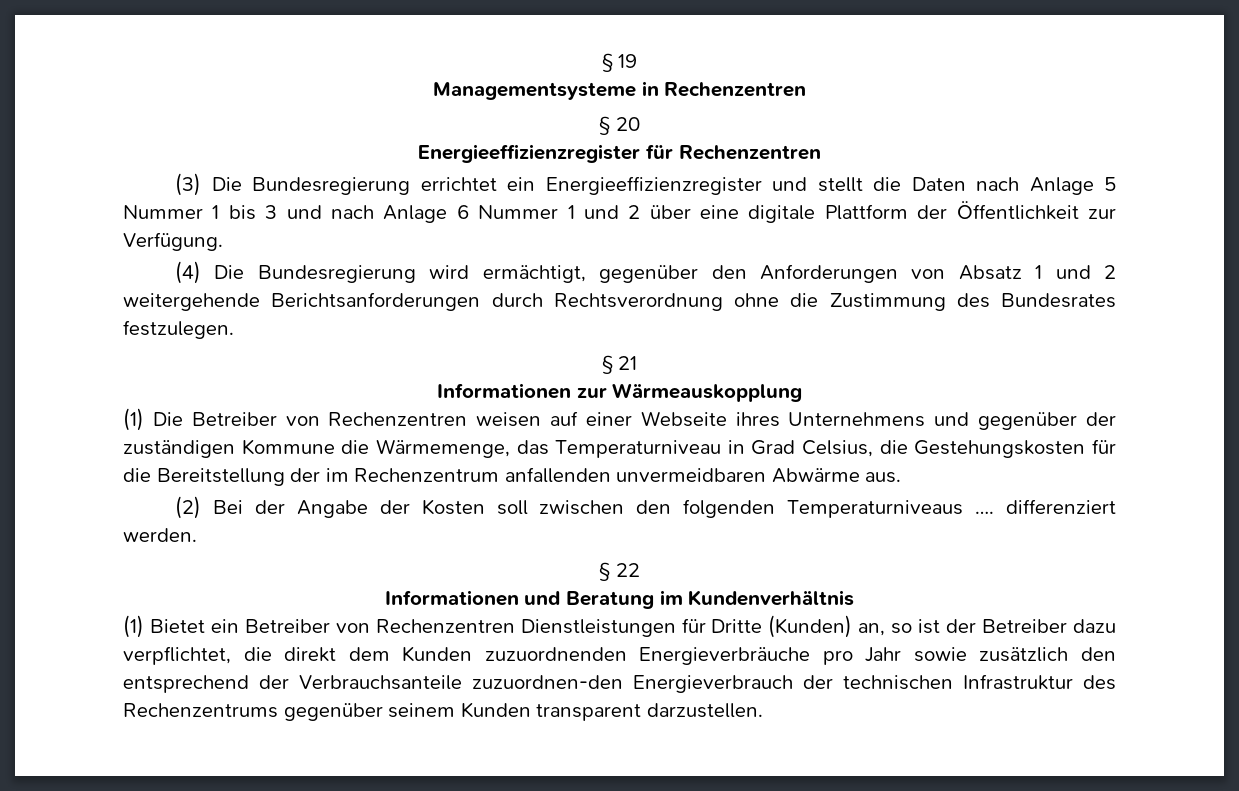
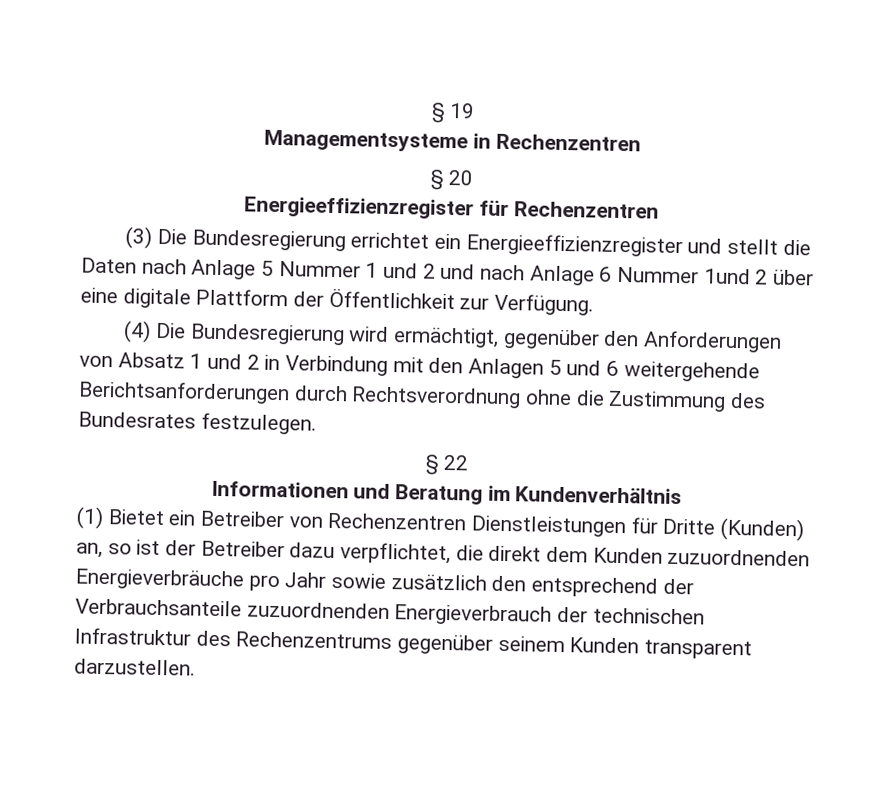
[228,205,278,220] bis 3 -> [383,262,436,279] und 2
[567,205,619,219] 1 und -> [703,268,751,285] 1und
(1117, 272) none -> [264,354,620,379] in Verbindung mit den Anlagen 5 und 6
[601,355,638,374] [436,383,803,402] [123,408,1116,431] [123,439,1116,458] [123,467,902,486] [175,496,1117,519] [123,528,197,542] // § 21 // Informationen zur Wärmeauskopplung // (1) Die Betreiber von Rechenzentren weisen auf einer Webseite ihres Unternehmens und gegenüber der zuständigen Kommune die Wärmemenge, das Temperaturniveau in Grad Celsius, die Gestehungskosten für die Bereitstellung der im Rechenzentrum anfallenden unvermeidbaren Abwärme aus. // (2) Bei der Angabe der Kosten soll zwischen den folgenden Temperaturniveaus …. differenziert werden. -> (317, 423) none
[472,675,623,689] zuzuordnen-den -> [246,601,390,620] zuzuordnenden

